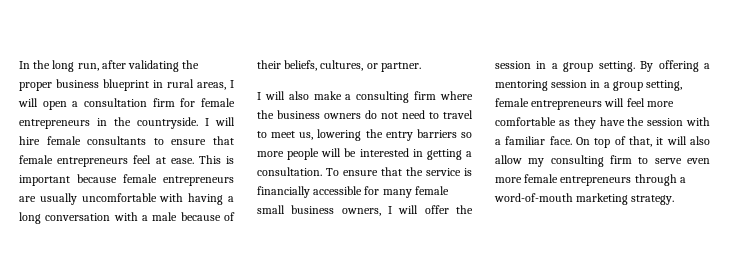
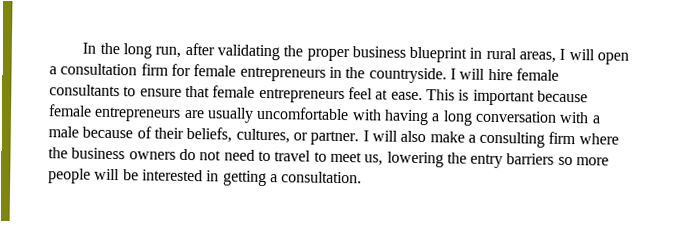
(421, 67) // -> (360, 138) none
[326,167,472,176] [257,186,449,198] [257,205,473,216] [495,60,710,72] [495,80,683,91] [495,98,674,110] [495,117,710,129] [495,136,710,148] [495,155,710,167] [495,174,686,186] [494,193,675,205] To ensure that the service is financially accessible for many female small business owners, I will offer the session in a group setting. By offering a mentoring session in a group setting, female entrepreneurs will feel more comfortable as they have the session with a familiar face. On top of that, it will also allow my consulting firm to serve even more female entrepreneurs through a word-of-mouth marketing strategy. -> (363, 177) none

